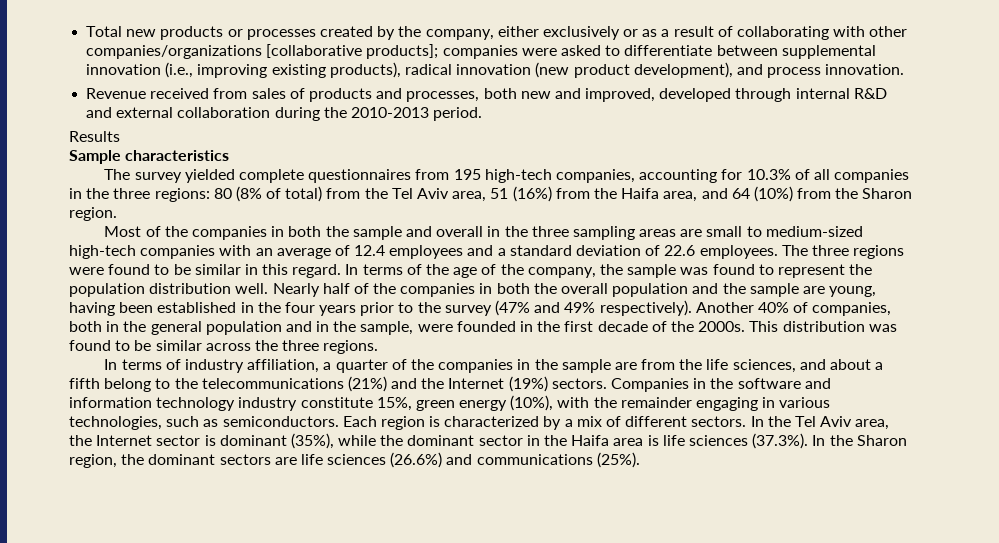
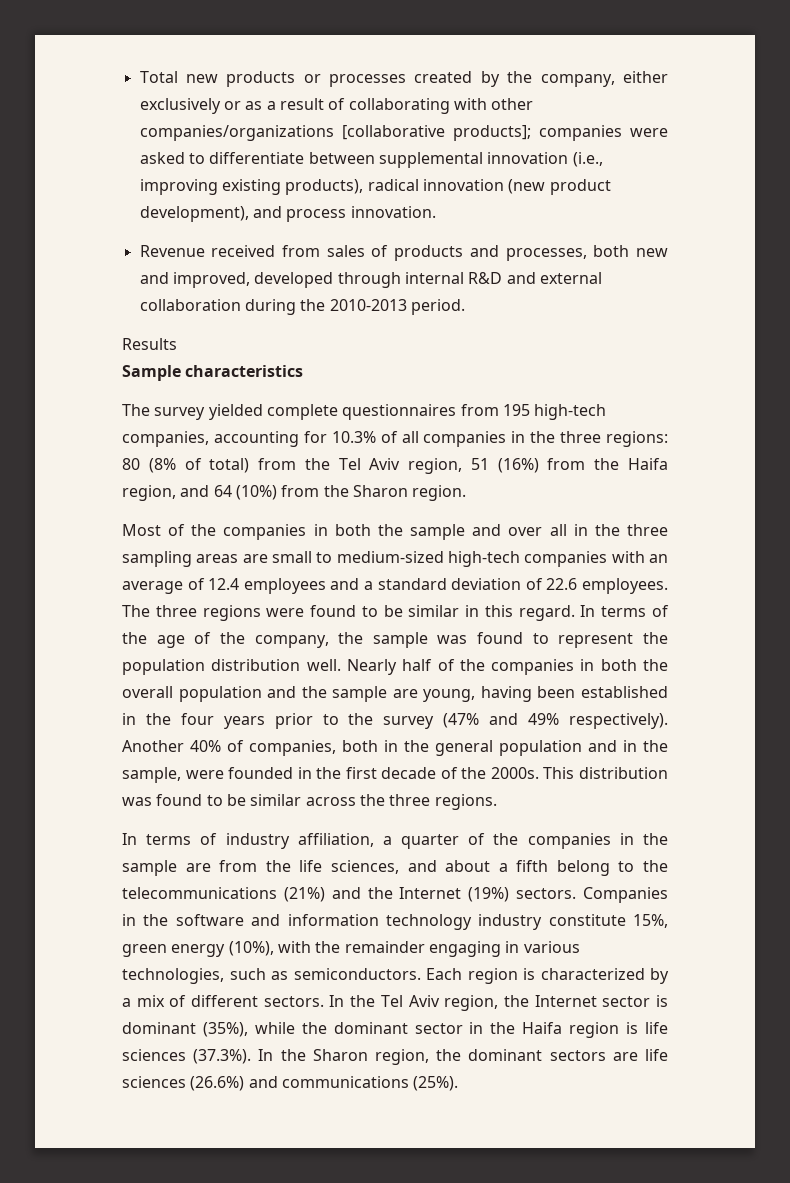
[452,191,487,202] area, -> [408,458,463,474] region,
[663,191,698,202] area, -> [122,485,176,501] region,
[436,226,484,237] overall -> [508,524,567,536] over all
[855,419,890,430] area, -> [444,995,499,1011] region,
[613,438,644,446] area -> [569,1022,620,1038] region

